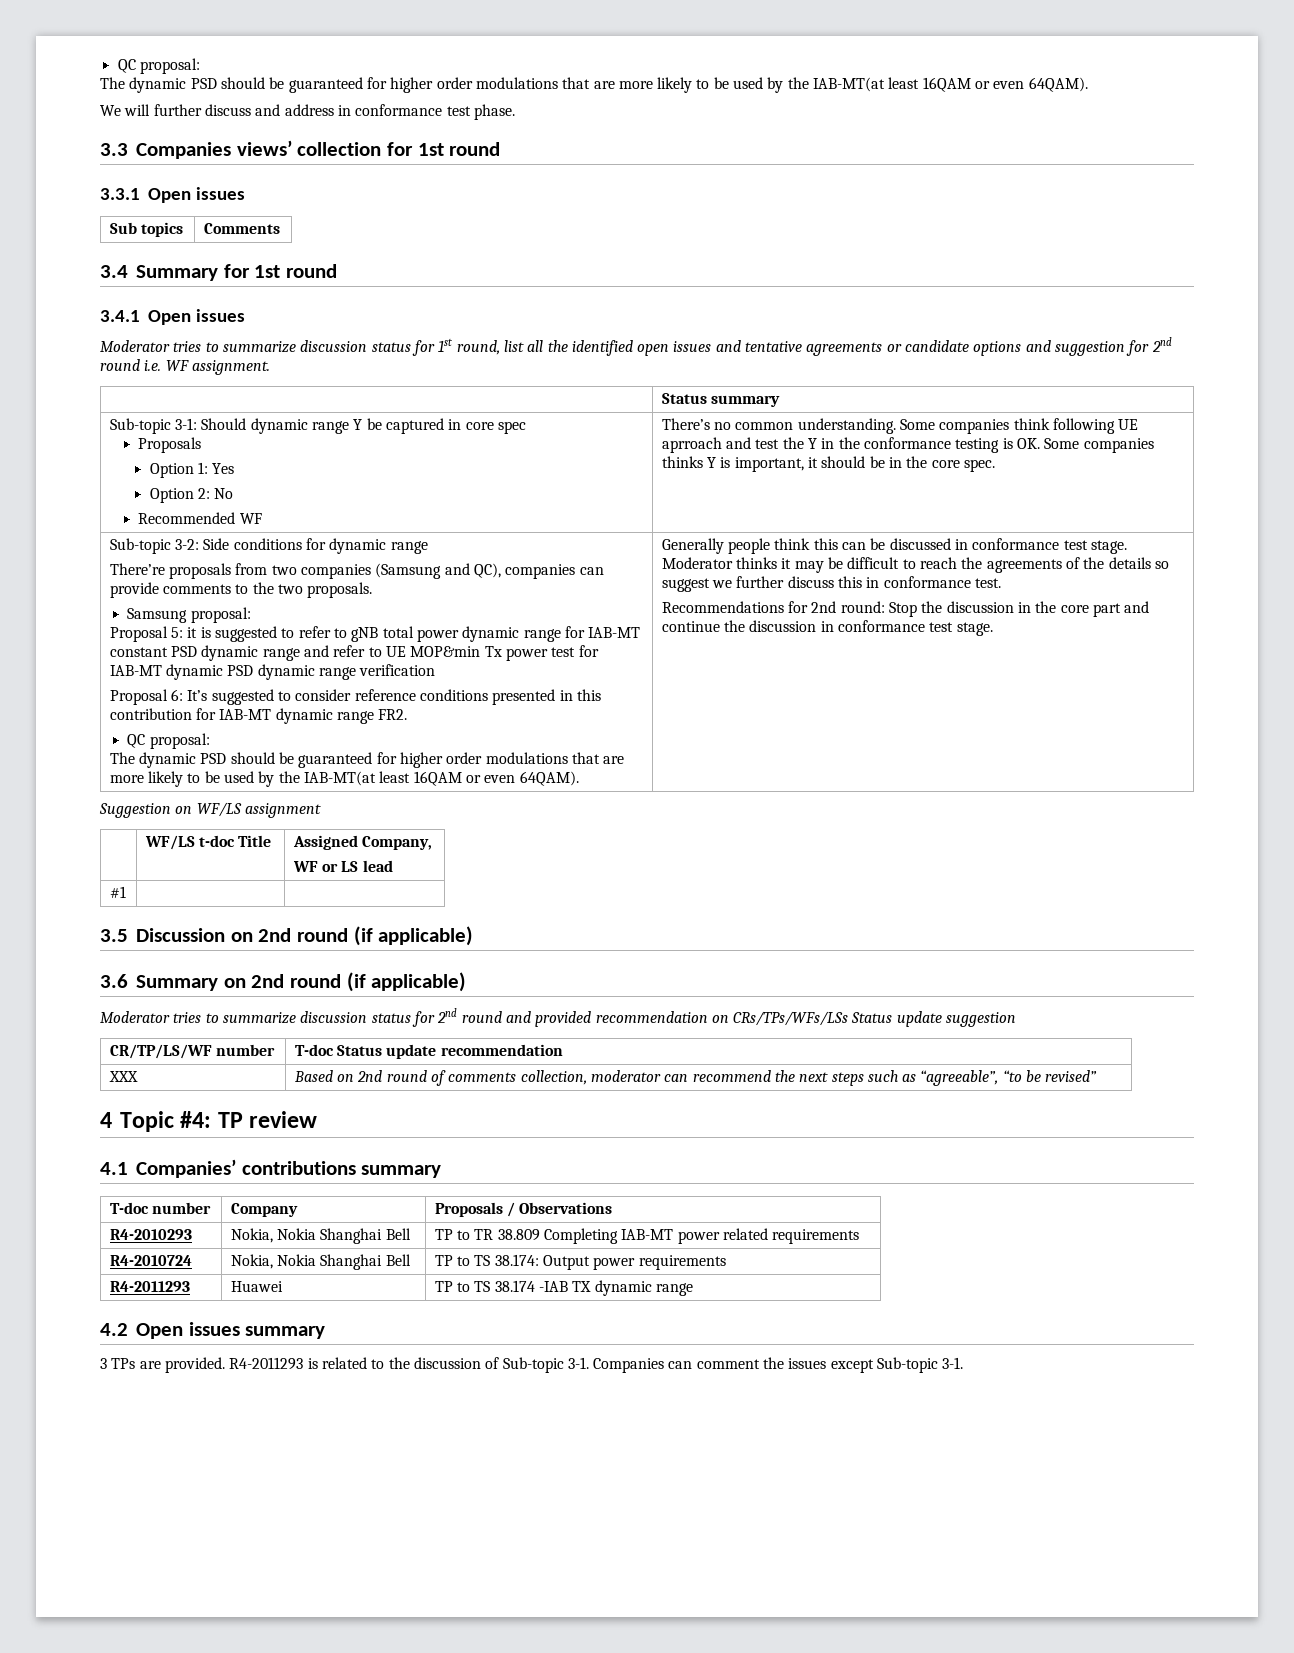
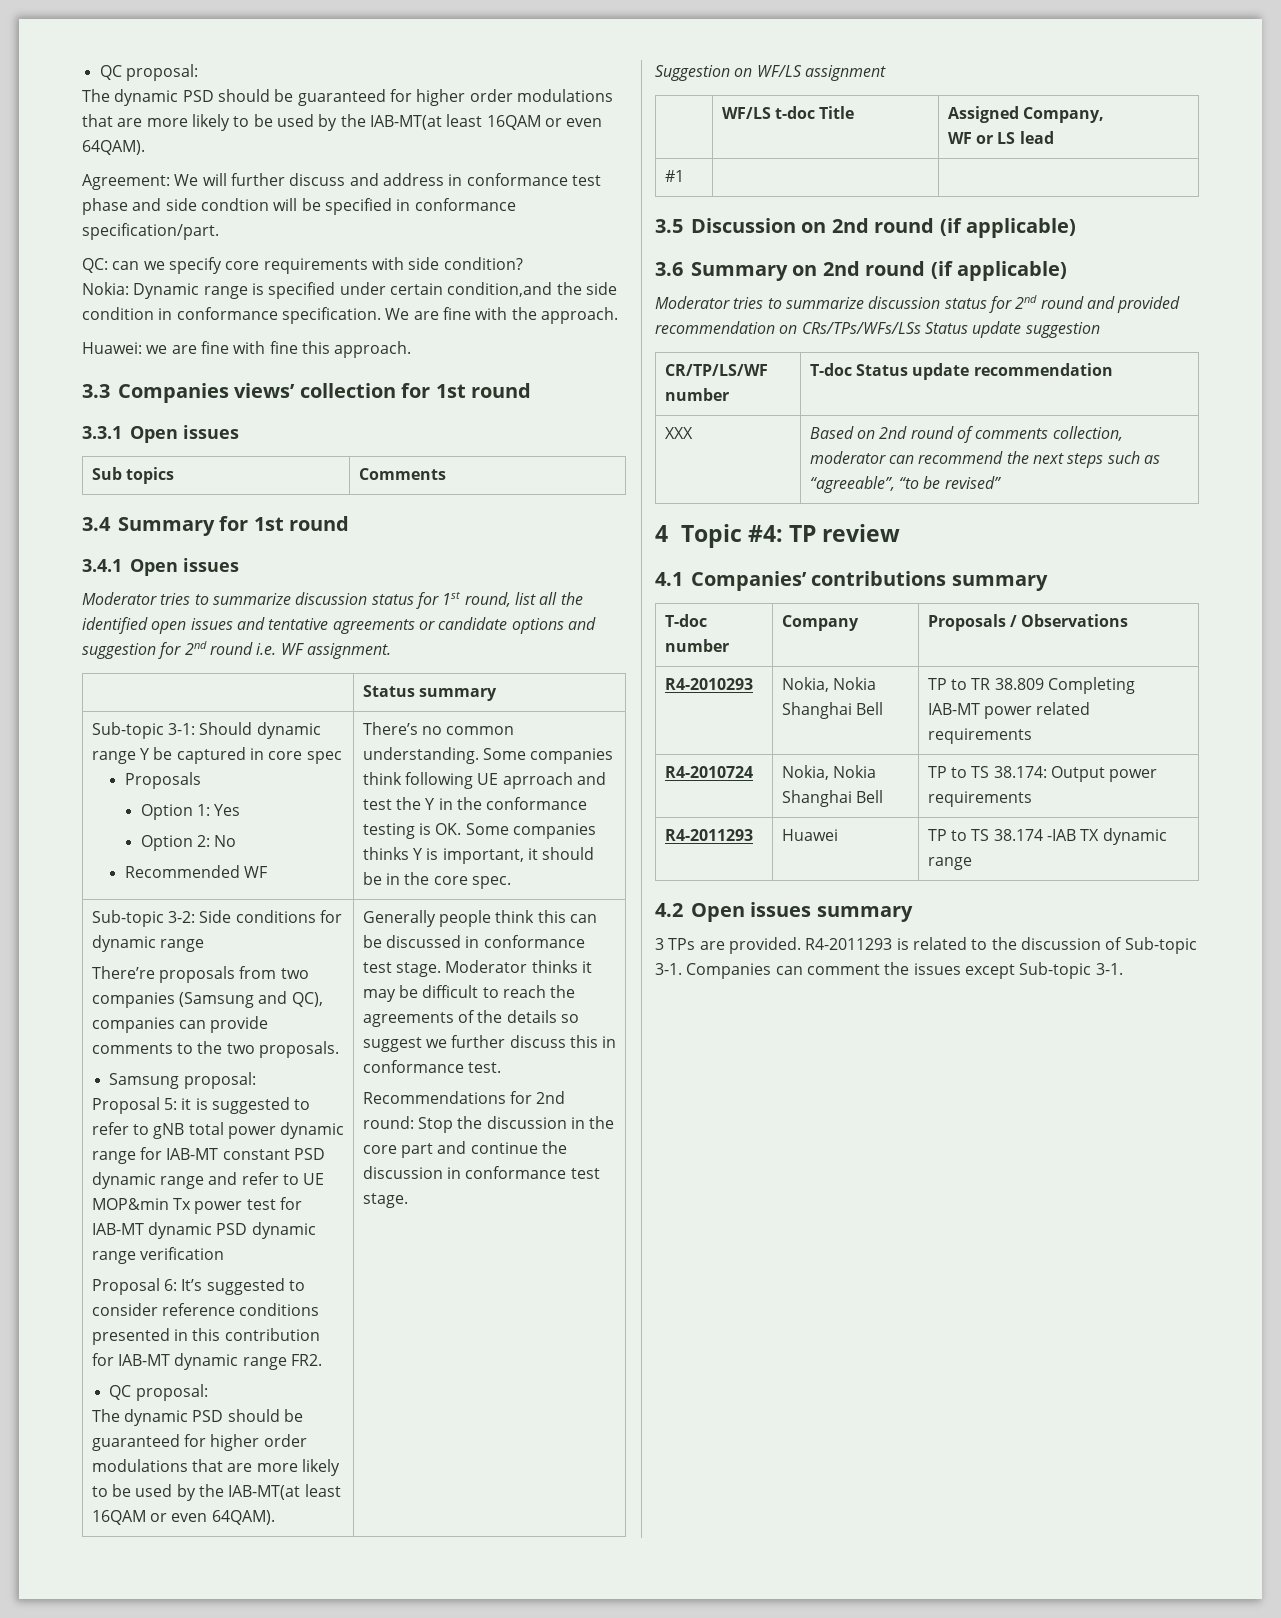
(1088, 84) none -> [82,174,170,190] Agreement:
[473,104,515,120] phase. -> [82,198,516,215] [82,223,219,240] [82,257,523,274] [82,282,617,299] [82,307,618,324] [82,341,412,358] phase and side condtion will be specified in conformance specification/part. // QC: can we specify core requirements with side condition? // Nokia: Dynamic range is specified under certain condition,and the side condition in conformance specification. We are fine with the approach. // Huawei: we are fine with fine this approach.

